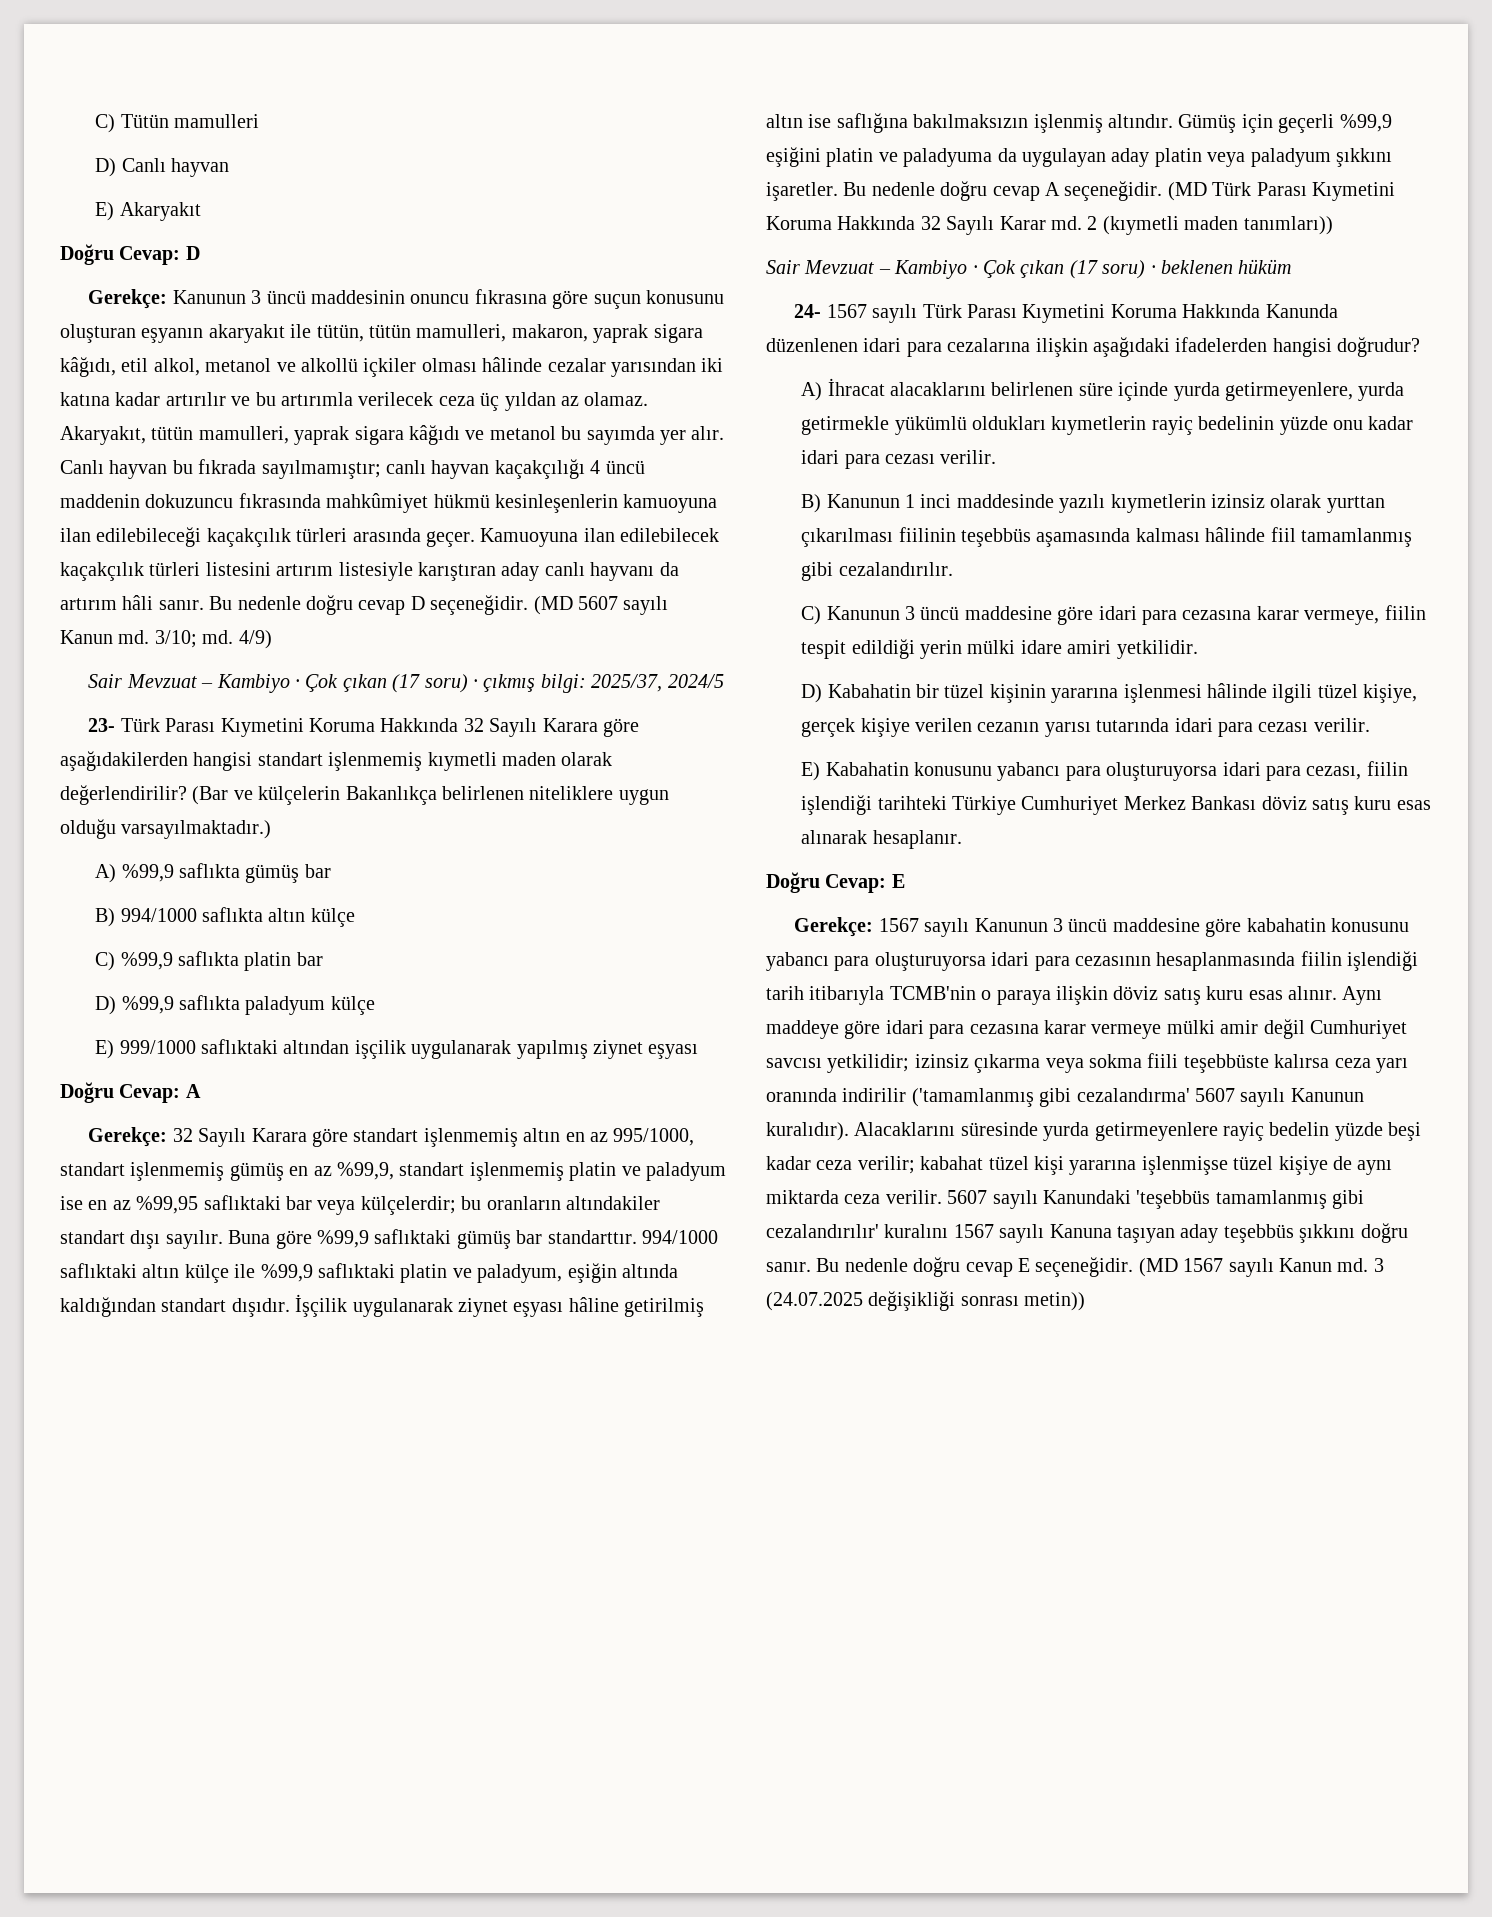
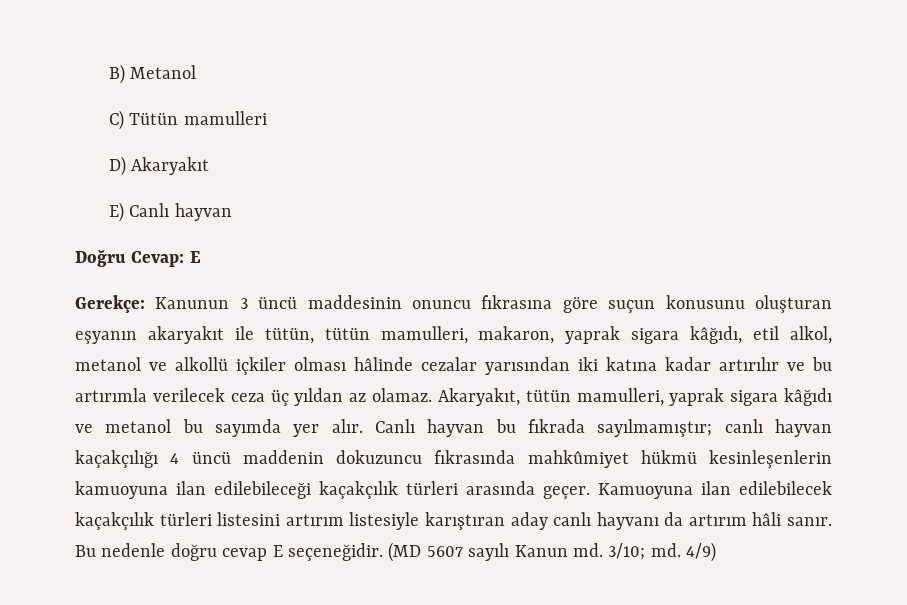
(95, 123) none -> [109,64,197,84] B) Metanol //
[121,158,230,177] [95,202,201,221] [60,244,200,265] Canlı hayvan // E) Akaryakıt // Doğru Cevap: D -> [131,157,210,175] [109,202,232,222] [75,249,201,267] Akaryakıt // E) Canlı hayvan // Doğru Cevap: E
[410,596,425,610] D -> [272,545,283,557] E
[88,674,724,693] [88,718,639,737] [60,751,613,771] [60,785,669,805] [60,819,272,839] [95,863,331,883] [95,907,355,927] [95,951,323,971] [95,995,375,1015] [95,1039,699,1059] [60,1082,201,1103] [88,1127,695,1147] [60,1162,726,1181] [60,1195,660,1215] [60,1229,718,1249] [60,1263,678,1283] [60,1294,705,1317] [766,113,1392,133] [766,147,1392,167] [766,181,1395,201] [766,216,1333,235] [766,259,1292,279] [794,304,1338,323] [766,337,1421,357] [801,378,1405,401] [801,416,1414,435] [801,450,997,469] [801,494,1385,513] [801,527,1413,547] [801,562,953,581] [801,605,1426,625] [801,639,1198,659] [801,683,1418,703] [801,718,1370,737] [801,761,1408,781] [801,795,1431,815] [801,830,962,849] [766,872,905,893] [794,917,1409,937] [766,951,1419,971] [766,986,1383,1005] [766,1019,1407,1039] [766,1053,1408,1073] [766,1088,1364,1107] [766,1122,1422,1141] [766,1156,1393,1175] [766,1190,1365,1209] [766,1223,1408,1243] [766,1257,1384,1277] [766,1291,1086,1311] // Sair Mevzuat – Kambiyo · Çok çıkan (17 soru) · çıkmış bilgi: 2025/37, 2024/5 // 23- Türk Parası Kıymetini Koruma Hakkında 32 Sayılı Karara göre aşağıdakilerden hangisi standart işlenmemiş kıymetli maden olarak değerlendirilir? (Bar ve külçelerin Bakanlıkça belirlenen niteliklere uygun olduğu varsayılmaktadır.) // A) %99,9 saflıkta gümüş bar // B) 994/1000 saflıkta altın külçe // C) %99,9 saflıkta platin bar // D) %99,9 saflıkta paladyum külçe // E) 999/1000 saflıktaki altından işçilik uygulanarak yapılmış ziynet eşyası // Doğru Cevap: A // Gerekçe: 32 Sayılı Karara göre standart işlenmemiş altın en az 995/1000, standart işlenmemiş gümüş en az %99,9, standart işlenmemiş platin ve paladyum ise en az %99,95 saflıktaki bar veya külçelerdir; bu oranların altındakiler standart dışı sayılır. Buna göre %99,9 saflıktaki gümüş bar standarttır. 994/1000 saflıktaki altın külçe ile %99,9 saflıktaki platin ve paladyum, eşiğin altında kaldığından standart dışıdır. İşçilik uygulanarak ziynet eşyası hâline getirilmiş altın ise saflığına bakılmaksızın işlenmiş altındır. Gümüş için geçerli %99,9 eşiğini platin ve paladyuma da uygulayan aday platin veya paladyum şıkkını işaretler. Bu nedenle doğru cevap A seçeneğidir. (MD Türk Parası Kıymetini Koruma Hakkında 32 Sayılı Karar md. 2 (kıymetli maden tanımları)) // Sair Mevzuat – Kambiyo · Çok çıkan (17 soru) · beklenen hüküm // 24- 1567 sayılı Türk Parası Kıymetini Koruma Hakkında Kanunda düzenlenen idari para cezalarına ilişkin aşağıdaki ifadelerden hangisi doğrudur? // A) İhracat alacaklarını belirlenen süre içinde yurda getirmeyenlere, yurda getirmekle yükümlü oldukları kıymetlerin rayiç bedelinin yüzde onu kadar idari para cezası verilir. // B) Kanunun 1 inci maddesinde yazılı kıymetlerin izinsiz olarak yurttan çıkarılması fiilinin teşebbüs aşamasında kalması hâlinde fiil tamamlanmış gibi cezalandırılır. // C) Kanunun 3 üncü maddesine göre idari para cezasına karar vermeye, fiilin tespit edildiği yerin mülki idare amiri yetkilidir. // D) Kabahatin bir tüzel kişinin yararına işlenmesi hâlinde ilgili tüzel kişiye, gerçek kişiye verilen cezanın yarısı tutarında idari para cezası verilir. // E) Kabahatin konusunu yabancı para oluşturuyorsa idari para cezası, fiilin işlendiği tarihteki Türkiye Cumhuriyet Merkez Bankası döviz satış kuru esas alınarak hesaplanır. // Doğru Cevap: E // Gerekçe: 1567 sayılı Kanunun 3 üncü maddesine göre kabahatin konusunu yabancı para oluşturuyorsa idari para cezasının hesaplanmasında fiilin işlendiği tarih itibarıyla TCMB'nin o paraya ilişkin döviz satış kuru esas alınır. Aynı maddeye göre idari para cezasına karar vermeye mülki amir değil Cumhuriyet savcısı yetkilidir; izinsiz çıkarma veya sokma fiili teşebbüste kalırsa ceza yarı oranında indirilir ('tamamlanmış gibi cezalandırma' 5607 sayılı Kanunun kuralıdır). Alacaklarını süresinde yurda getirmeyenlere rayiç bedelin yüzde beşi kadar ceza verilir; kabahat tüzel kişi yararına işlenmişse tüzel kişiye de aynı miktarda ceza verilir. 5607 sayılı Kanundaki 'teşebbüs tamamlanmış gibi cezalandırılır' kuralını 1567 sayılı Kanuna taşıyan aday teşebbüs şıkkını doğru sanır. Bu nedenle doğru cevap E seçeneğidir. (MD 1567 sayılı Kanun md. 3 (24.07.2025 değişikliği sonrası metin)) -> (717, 552) none

